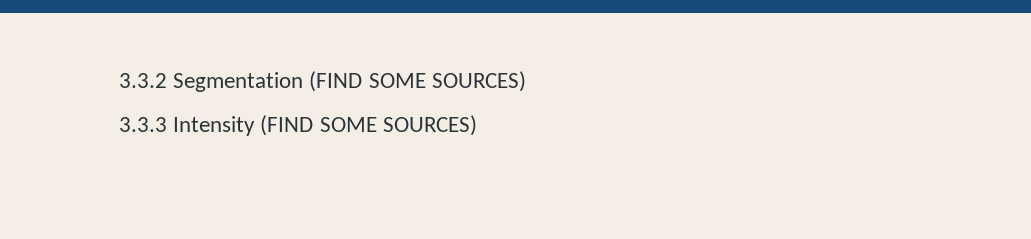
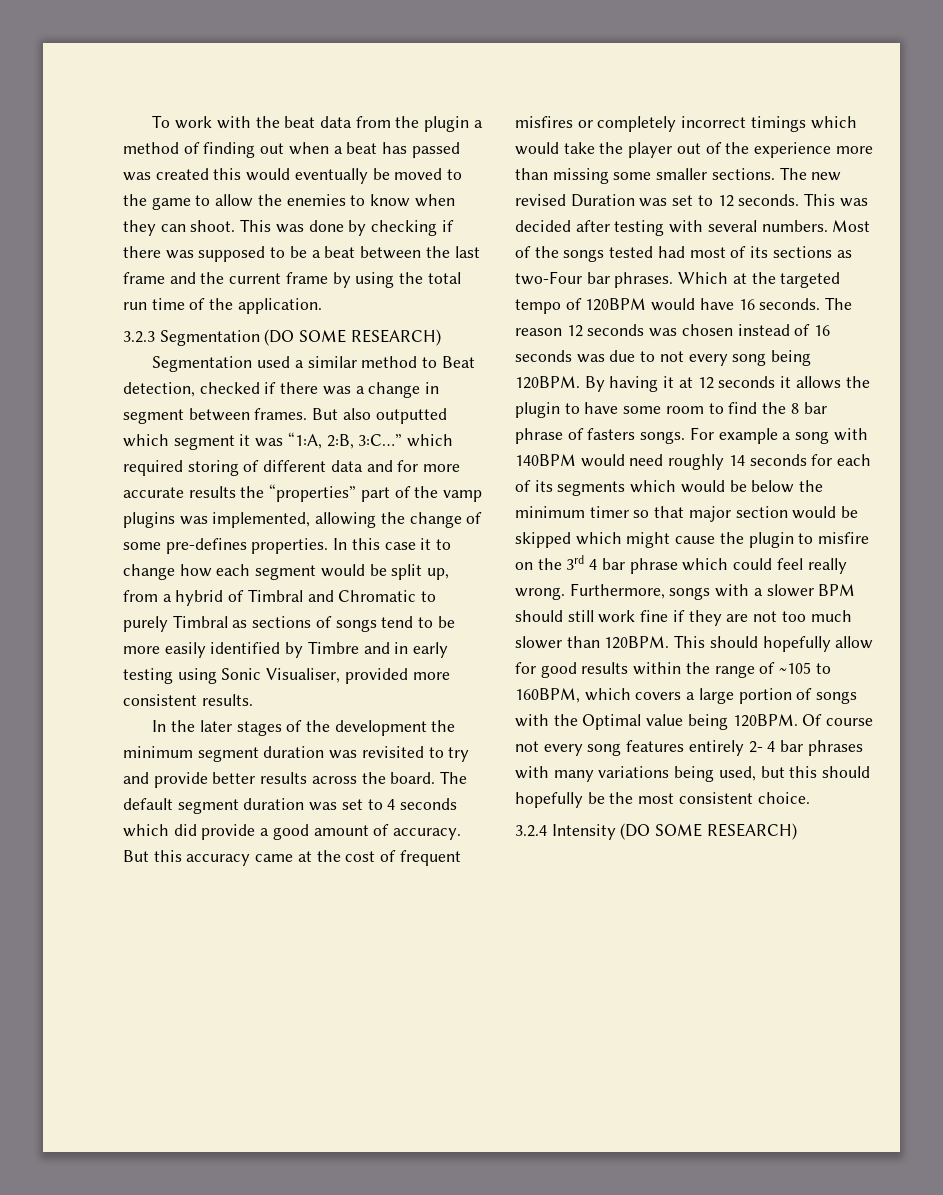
[119,71,526,92] [119,115,477,136] 3.3.2 Segmentation (FIND SOME SOURCES) // 3.3.3 Intensity (FIND SOME SOURCES) -> [152,115,483,132] [123,142,460,158] [123,168,463,184] [123,194,455,210] [123,219,454,236] [123,246,480,262] [123,272,461,288] [123,298,322,314] [123,329,441,346] [152,356,475,372] [123,382,440,398] [123,408,447,424] [123,432,454,450] [123,460,461,476] [123,484,483,502] [123,512,483,528] [123,538,452,554] [123,564,450,580] [123,589,437,606] [123,615,455,632] [123,641,449,658] [123,668,450,684] [123,694,253,706] [152,720,456,736] [123,746,470,762] [123,771,468,788] [123,798,458,814] [123,824,462,840] [123,850,461,866] [515,116,857,132] [515,142,873,158] [515,167,842,184] [515,193,868,207] [515,220,871,236] [515,246,852,262] [515,271,841,288] [515,297,853,314] [515,324,831,337] [515,350,812,366] [515,376,870,392] [515,402,827,418] [515,427,868,444] [515,454,872,470] [515,480,824,496] [515,506,859,522] [515,532,870,548] [515,555,847,574] [515,583,856,600] [515,610,852,626] [515,635,874,652] [515,662,831,678] [515,688,858,704] [515,714,874,730] [515,740,863,756] [515,766,871,782] [515,792,810,808] [515,823,797,840] To work with the beat data from the plugin a method of finding out when a beat has passed was created this would eventually be moved to the game to allow the enemies to know when they can shoot. This was done by checking if there was supposed to be a beat between the last frame and the current frame by using the total run time of the application. // 3.2.3 Segmentation (DO SOME RESEARCH) // Segmentation used a similar method to Beat detection, checked if there was a change in segment between frames. But also outputted which segment it was “1:A, 2:B, 3:C…” which required storing of different data and for more accurate results the “properties” part of the vamp plugins was implemented, allowing the change of some pre-defines properties. In this case it to change how each segment would be split up, from a hybrid of Timbral and Chromatic to purely Timbral as sections of songs tend to be more easily identified by Timbre and in early testing using Sonic Visualiser, provided more consistent results. // In the later stages of the development the minimum segment duration was revisited to try and provide better results across the board. The default segment duration was set to 4 seconds which did provide a good amount of accuracy. But this accuracy came at the cost of frequent misfires or completely incorrect timings which would take the player out of the experience more than missing some smaller sections. The new revised Duration was set to 12 seconds. This was decided after testing with several numbers. Most of the songs tested had most of its sections as two-Four bar phrases. Which at the targeted tempo of 120BPM would have 16 seconds. The reason 12 seconds was chosen instead of 16 seconds was due to not every song being 120BPM. By having it at 12 seconds it allows the plugin to have some room to find the 8 bar phrase of fasters songs. For example a song with 140BPM would need roughly 14 seconds for each of its segments which would be below the minimum timer so that major section would be skipped which might cause the plugin to misfire on the 3rd 4 bar phrase which could feel really wrong. Furthermore, songs with a slower BPM should still work fine if they are not too much slower than 120BPM. This should hopefully allow for good results within the range of ~105 to 160BPM, which covers a large portion of songs with the Optimal value being 120BPM. Of course not every song features entirely 2- 4 bar phrases with many variations being used, but this should hopefully be the most consistent choice. // 3.2.4 Intensity (DO SOME RESEARCH)

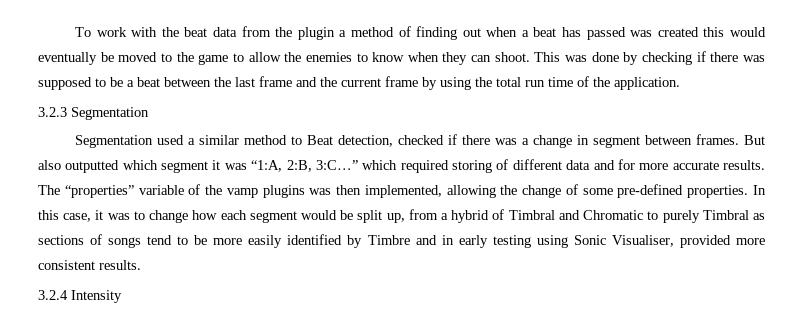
[264,329,441,346] (DO SOME RESEARCH) -> (149, 113) none
[188,484,390,502] results the “properties” part -> [722,160,765,170] [38,185,184,198] results. The “properties” variable
(208, 520) none -> [336,185,362,195] then
[165,538,247,554] pre-defines -> [617,184,684,198] pre-defined
[384,538,432,550] case it -> [63,210,130,222] case, it was
[152,720,456,736] [123,746,470,762] [123,771,468,788] [123,798,458,814] [123,824,462,840] [123,850,461,866] [515,116,857,132] [515,142,873,158] [515,167,842,184] [515,193,868,207] [515,220,871,236] [515,246,852,262] [515,271,841,288] [515,297,853,314] [515,324,831,337] [515,350,812,366] [515,376,870,392] [515,402,827,418] [515,427,868,444] [515,454,872,470] [515,480,824,496] [515,506,859,522] [515,532,870,548] [515,555,847,574] [515,583,856,600] [515,610,852,626] [515,635,874,652] [515,662,831,678] [515,688,858,704] [515,714,874,730] [515,740,863,756] [515,766,871,782] [515,792,810,808] // In the later stages of the development the minimum segment duration was revisited to try and provide better results across the board. The default segment duration was set to 4 seconds which did provide a good amount of accuracy. But this accuracy came at the cost of frequent misfires or completely incorrect timings which would take the player out of the experience more than missing some smaller sections. The new revised Duration was set to 12 seconds. This was decided after testing with several numbers. Most of the songs tested had most of its sections as two-Four bar phrases. Which at the targeted tempo of 120BPM would have 16 seconds. The reason 12 seconds was chosen instead of 16 seconds was due to not every song being 120BPM. By having it at 12 seconds it allows the plugin to have some room to find the 8 bar phrase of fasters songs. For example a song with 140BPM would need roughly 14 seconds for each of its segments which would be below the minimum timer so that major section would be skipped which might cause the plugin to misfire on the 3rd 4 bar phrase which could feel really wrong. Furthermore, songs with a slower BPM should still work fine if they are not too much slower than 120BPM. This should hopefully allow for good results within the range of ~105 to 160BPM, which covers a large portion of songs with the Optimal value being 120BPM. Of course not every song features entirely 2- 4 bar phrases with many variations being used, but this should hopefully be the most consistent choice. -> (141, 265) none
[620,823,797,840] (DO SOME RESEARCH) -> (122, 296) none

